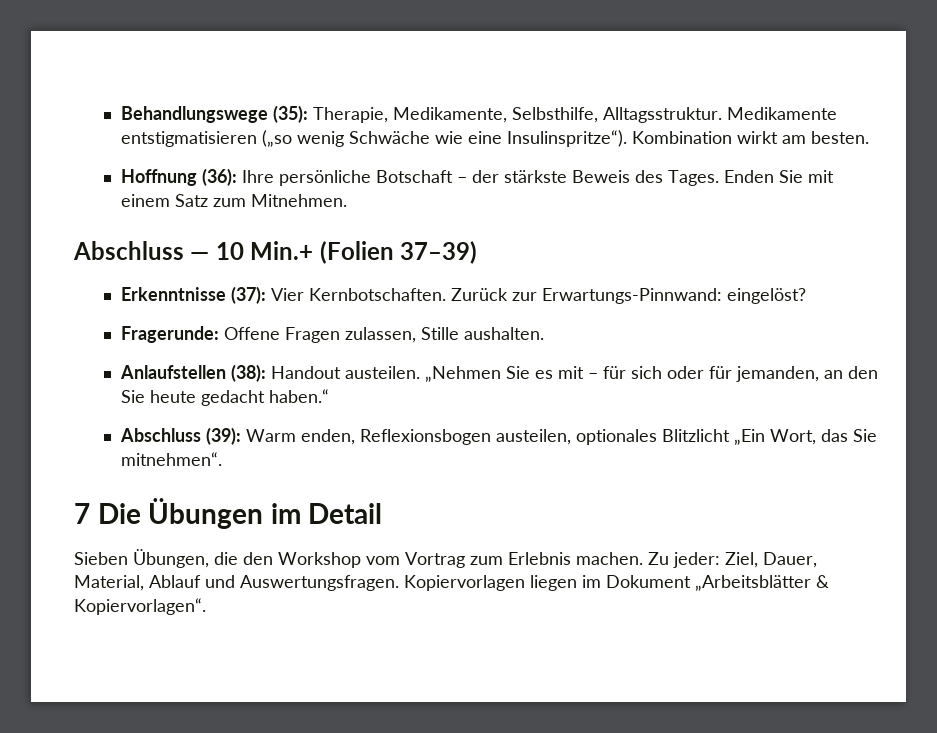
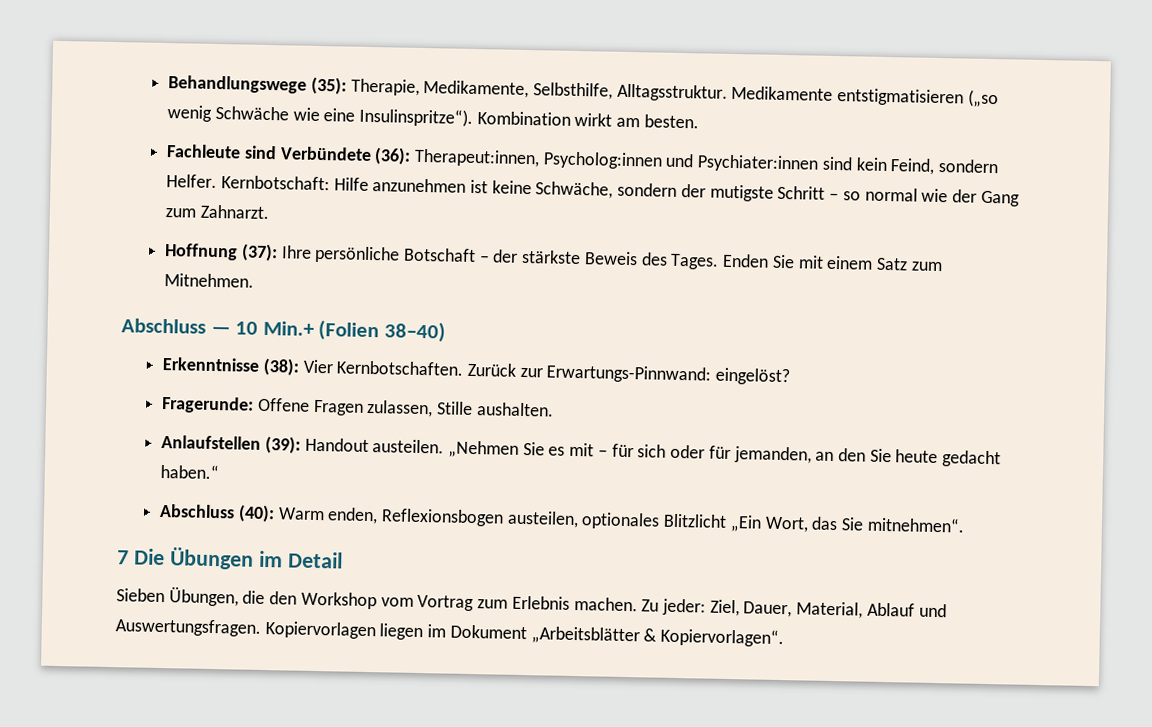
(869, 137) none -> [166,144,1000,175] [166,174,1020,207] [165,204,269,220] // Fachleute sind Verbündete (36): Therapeut:innen, Psycholog:innen und Psychiater:innen sind kein Feind, sondern Helfer. Kernbotschaft: Hilfe anzunehmen ist keine Schwäche, sondern der mutigste Schritt – so normal wie der Gang zum Zahnarzt.
[201,168,237,186] (36): -> [240,243,278,262] (37):
[400,241,478,264] 37–39) -> [383,321,446,343] 38–40)
[230,286,266,304] (37): -> [262,357,300,376] (38):
[230,364,266,382] (38): -> [264,435,301,454] (39):
[205,427,241,445] (39): -> [237,504,275,523] (40):

